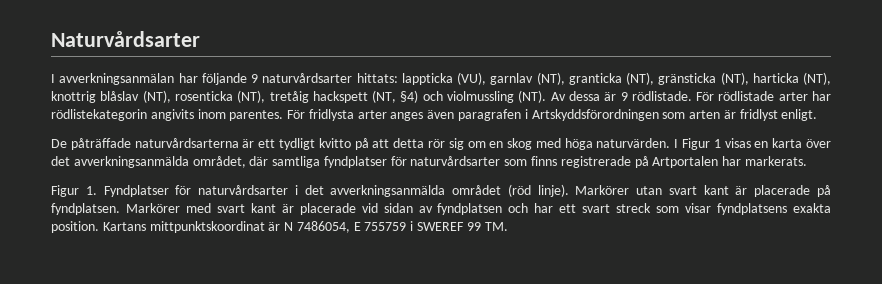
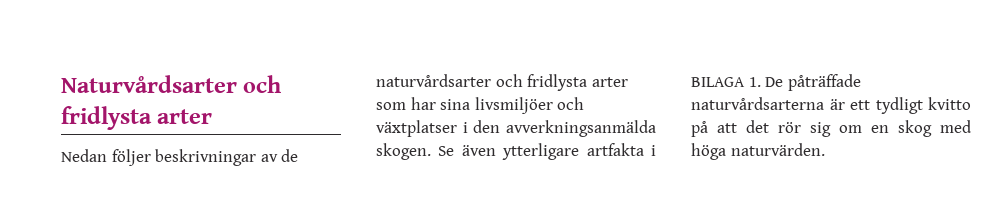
[51,72,831,85] [51,90,831,103] [51,109,818,121] // I avverkningsanmälan har följande 9 naturvårdsarter hittats: lappticka (VU), garnlav (NT), granticka (NT), gränsticka (NT), harticka (NT), knottrig blåslav (NT), rosenticka (NT), tretåig hackspett (NT, §4) och violmussling (NT). Av dessa är 9 rödlistade. För rödlistade arter har rödlistekategorin angivits inom parentes. För fridlysta arter anges även paragrafen i Artskyddsförordningen som arten är fridlyst enligt. // -> [243,75,282,93] [61,106,213,130] [61,149,299,166] [376,74,628,91] [376,97,585,114] [376,120,656,137] [376,143,656,160] [691,77,761,87] och fridlysta arter // Nedan följer beskrivningar av de naturvårdsarter och fridlysta arter som har sina livsmiljöer och växtplatser i den avverkningsanmälda skogen. Se även ytterligare artfakta i BILAGA 1.
[393,138,425,148] detta -> [746,120,769,133] det
[674,138,831,150] [51,156,807,168] [51,184,831,197] [51,203,831,215] [51,221,508,233] I Figur 1 visas en karta över det avverkningsanmälda området, där samtliga fyndplatser för naturvårdsarter som finns registrerade på Artportalen har markerats. // Figur 1. Fyndplatser för naturvårdsarter i det avverkningsanmälda området (röd linje). Markörer utan svart kant är placerade på fyndplatsen. Markörer med svart kant är placerade vid sidan av fyndplatsen och har ett svart streck som visar fyndplatsens exakta position. Kartans mittpunktskoordinat är N 7486054, E 755759 i SWEREF 99 TM. -> (825, 149) none

